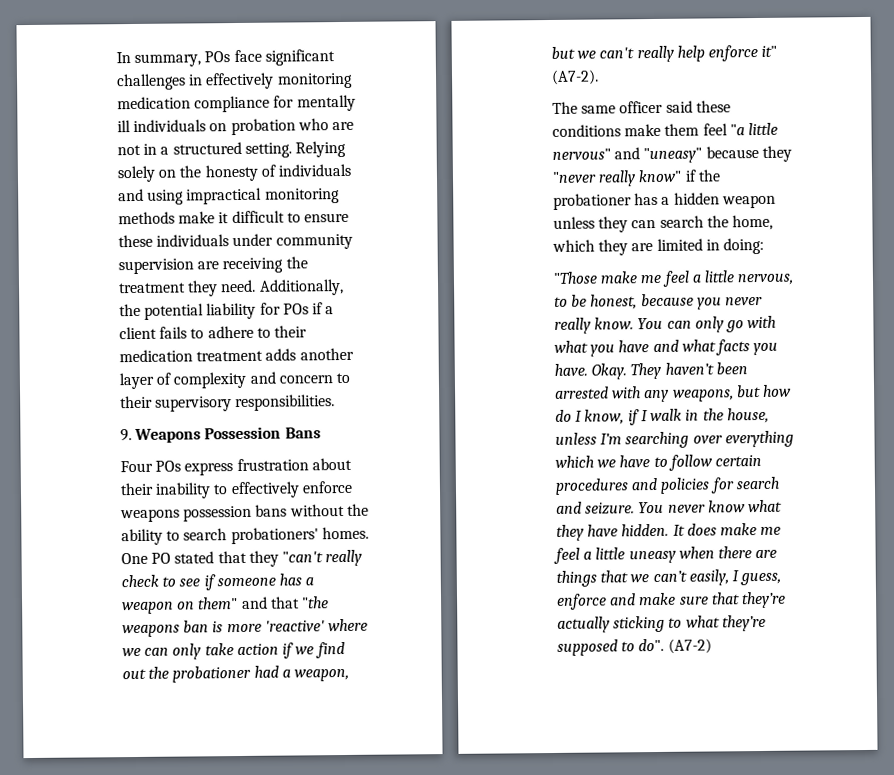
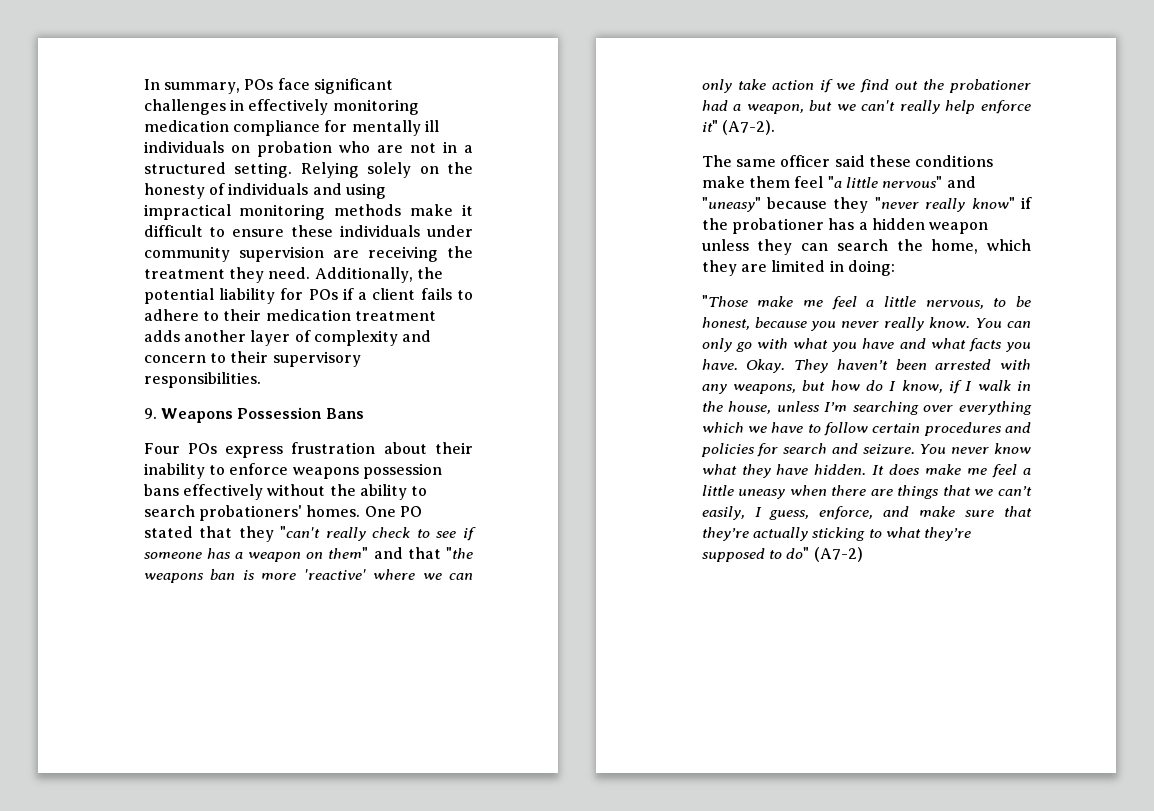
[230,481,300,499] effectively -> (225, 470) none
(288, 510) none -> [182,484,263,500] effectively
[555,593,607,610] enforce -> [819,506,874,520] enforce,
[638,638,665,652] do". -> [786,547,810,559] do"

